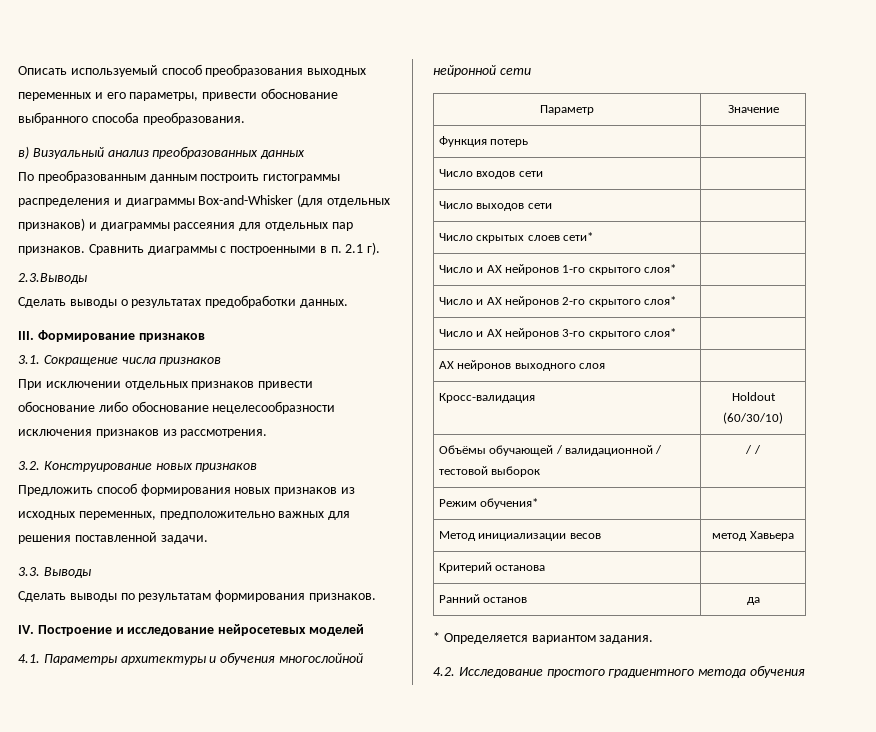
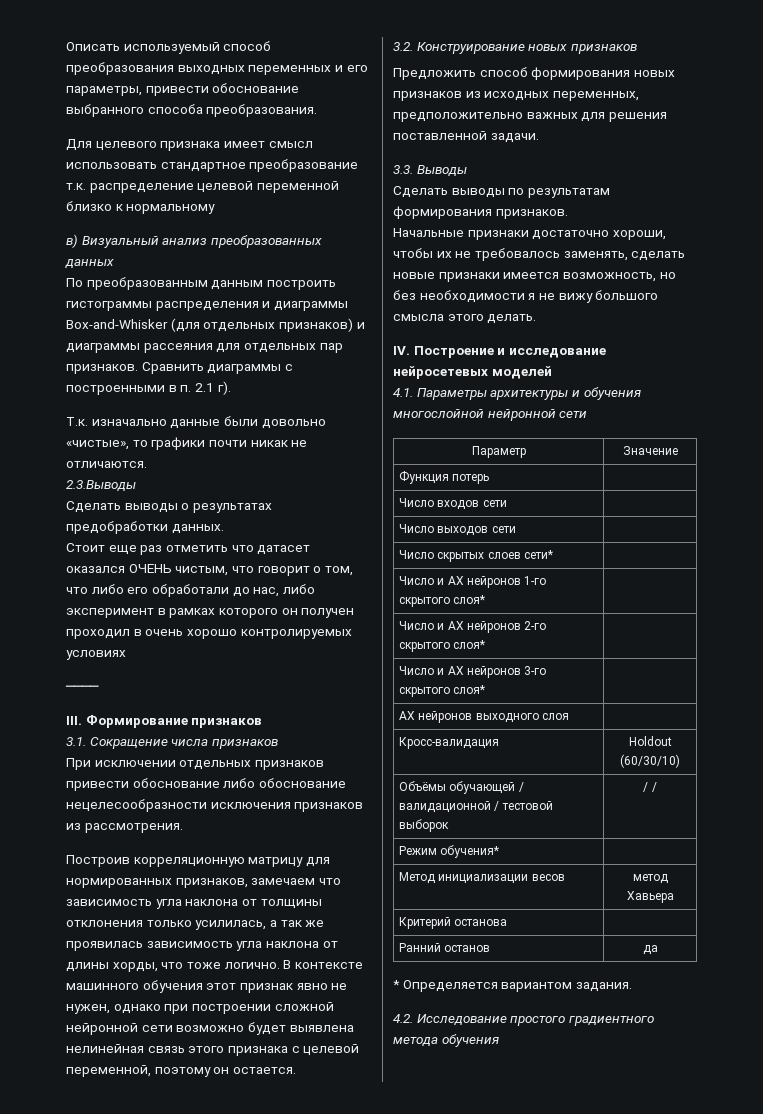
(245, 118) none -> [66,139,313,151] [66,159,359,172] [66,181,339,193] [66,201,216,214] // Для целевого признака имеет смысл использовать стандартное преобразование т.к. распределение целевой переменной близко к нормальному
(381, 248) none -> [66,416,326,429] [66,437,308,450] [66,461,147,468] // Т.к. изначально данные были довольно «чистые», то графики почти никак не отличаются.
(348, 303) none -> [66,543,311,555] [66,564,353,576] [66,584,315,597] [66,608,355,618] [66,629,352,639] [66,650,126,660] [65,685,99,691] // Стоит еще раз отметить что датасет оказался ОЧЕНЬ чистым, что говорит о том, что либо его обработали до нас, либо эксперимент в рамках которого он получен проходил в очень хорошо контролируемых условиях // ────
(268, 433) none -> [66,855,330,867] [66,878,341,888] [66,899,322,909] [66,920,325,930] [66,941,338,951] [66,960,363,972] [66,980,348,993] [66,1002,334,1014] [66,1022,354,1035] [66,1044,360,1056] [66,1065,296,1077] // Построив корреляционную матрицу для нормированных признаков, замечаем что зависимость угла наклона от толщины отклонения только усилилась, а так же проявилась зависимость угла наклона от длины хорды, что тоже логично. В контексте машинного обучения этот признак явно не нужен, однако при построении сложной нейронной сети возможно будет выявлена нелинейная связь этого признака с целевой переменной, поэтому он остается.
(376, 597) none -> [393,228,666,240] [393,248,686,261] [393,272,676,282] [393,290,659,303] [393,314,537,324] // Начальные признаки достаточно хороши, чтобы их не требовалось заменять, сделать новые признаки имеется возможность, но без необходимости я не вижу большого смысла этого делать.

